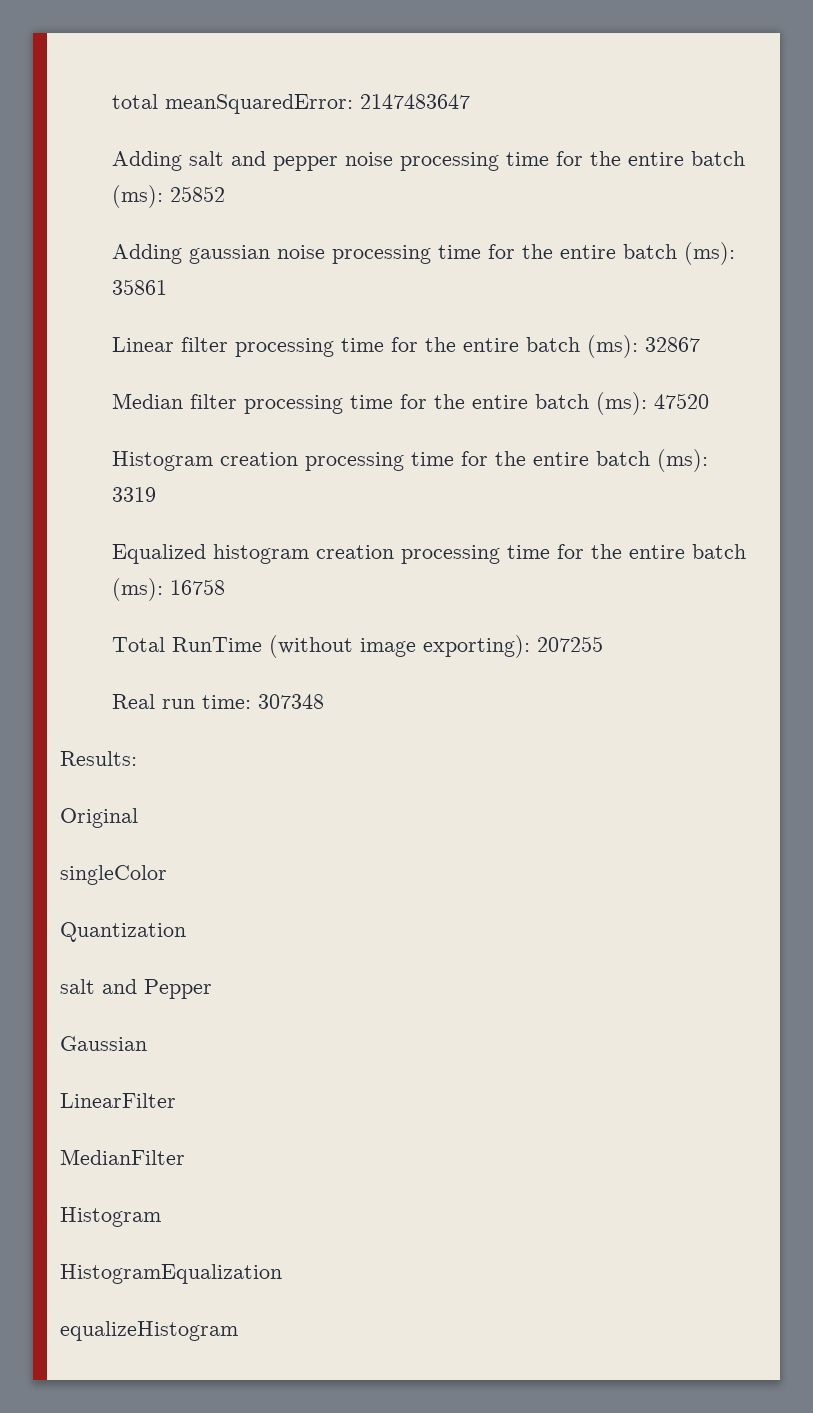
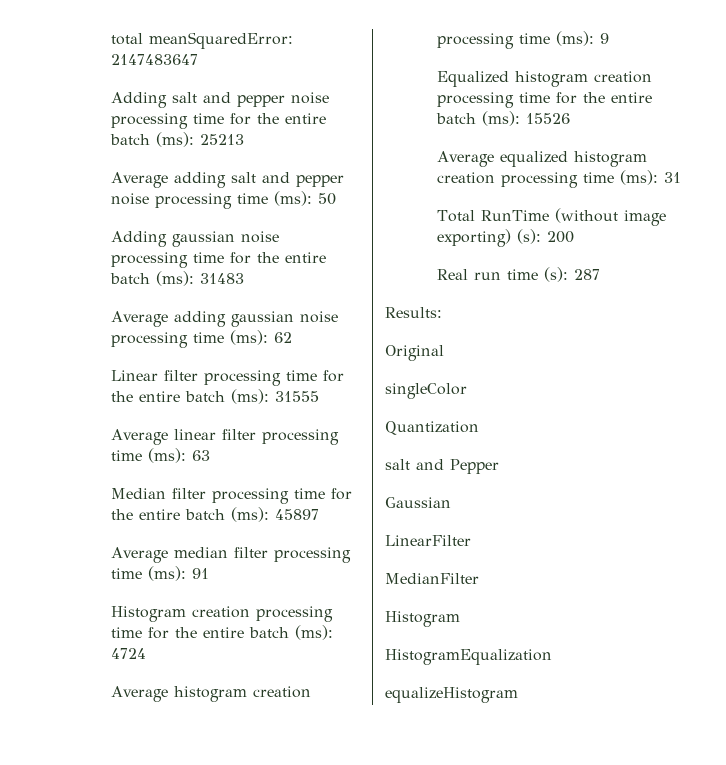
[170,186,226,202] 25852 -> [200,134,245,145] [111,172,345,188] [111,191,337,209] 25213 // Average adding salt and pepper noise processing time (ms): 50
[112,279,168,295] 35861 -> [200,273,245,284] [111,311,339,327] [111,330,293,348] 31483 // Average adding gaussian noise processing time (ms): 62
[645,337,701,352] 32867 -> [275,391,320,402] [111,429,340,445] [111,448,211,463] 31555 // Average linear filter processing time (ms): 63
[654,393,710,409] 47520 -> [275,509,320,520] [111,547,352,563] [111,566,210,581] 45897 // Average median filter processing time (ms): 91
[112,487,157,502] 3319 -> [111,648,147,659] [111,686,312,702] [437,31,610,49] 4724 // Average histogram creation processing time (ms): 9
[170,579,226,595] 16758 -> [526,113,571,124] [437,151,648,167] [437,170,682,188] 15526 // Average equalized histogram creation processing time (ms): 31
[423,635,604,658] exporting): 207255 -> [437,229,575,247] exporting) (s): 200
[202,694,325,709] time: 307348 -> [507,267,601,282] time (s): 287

